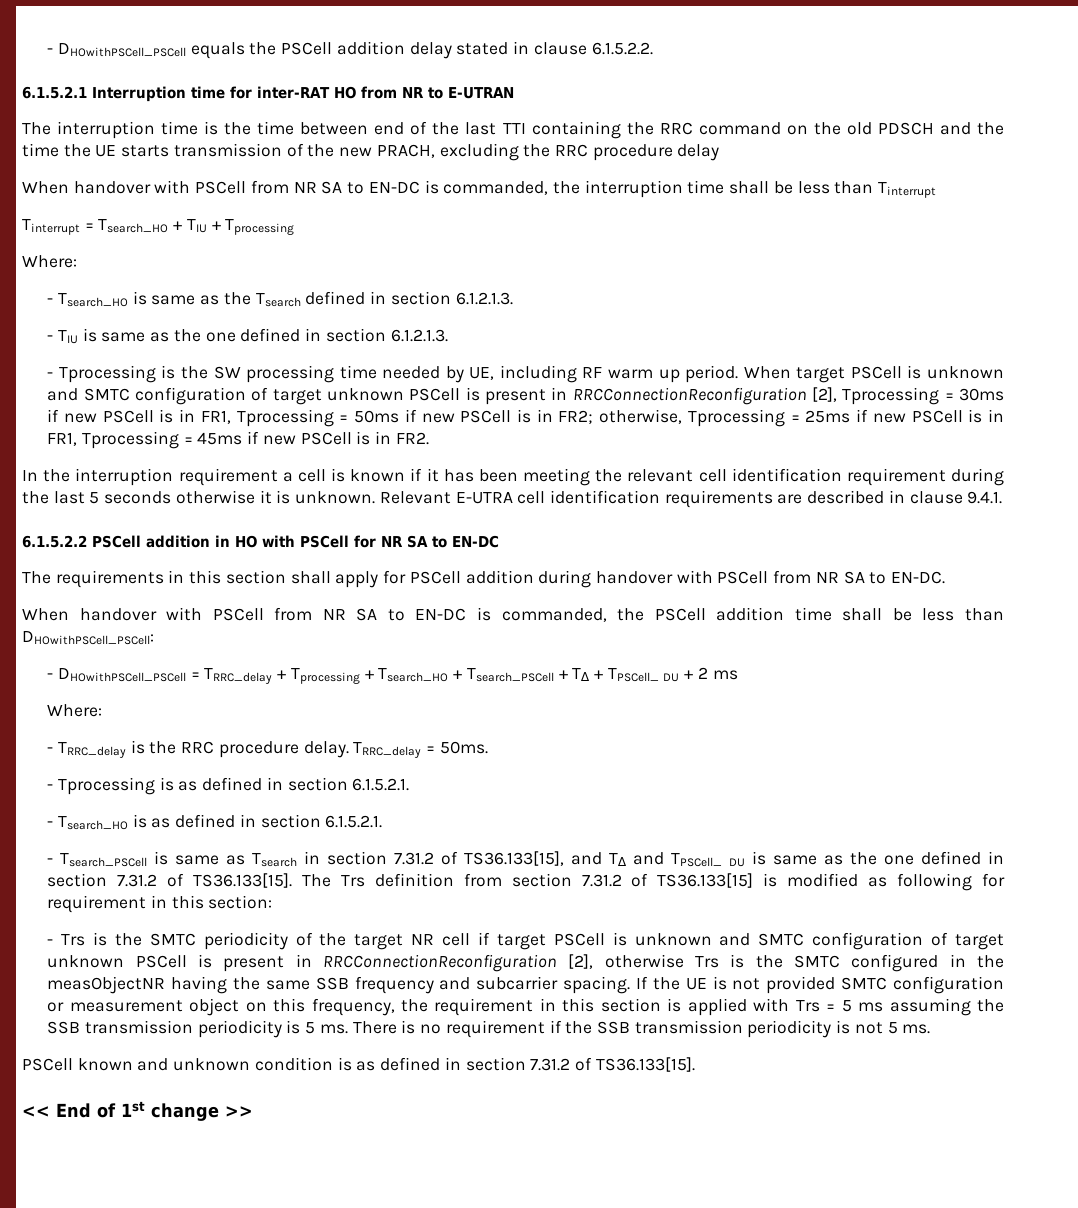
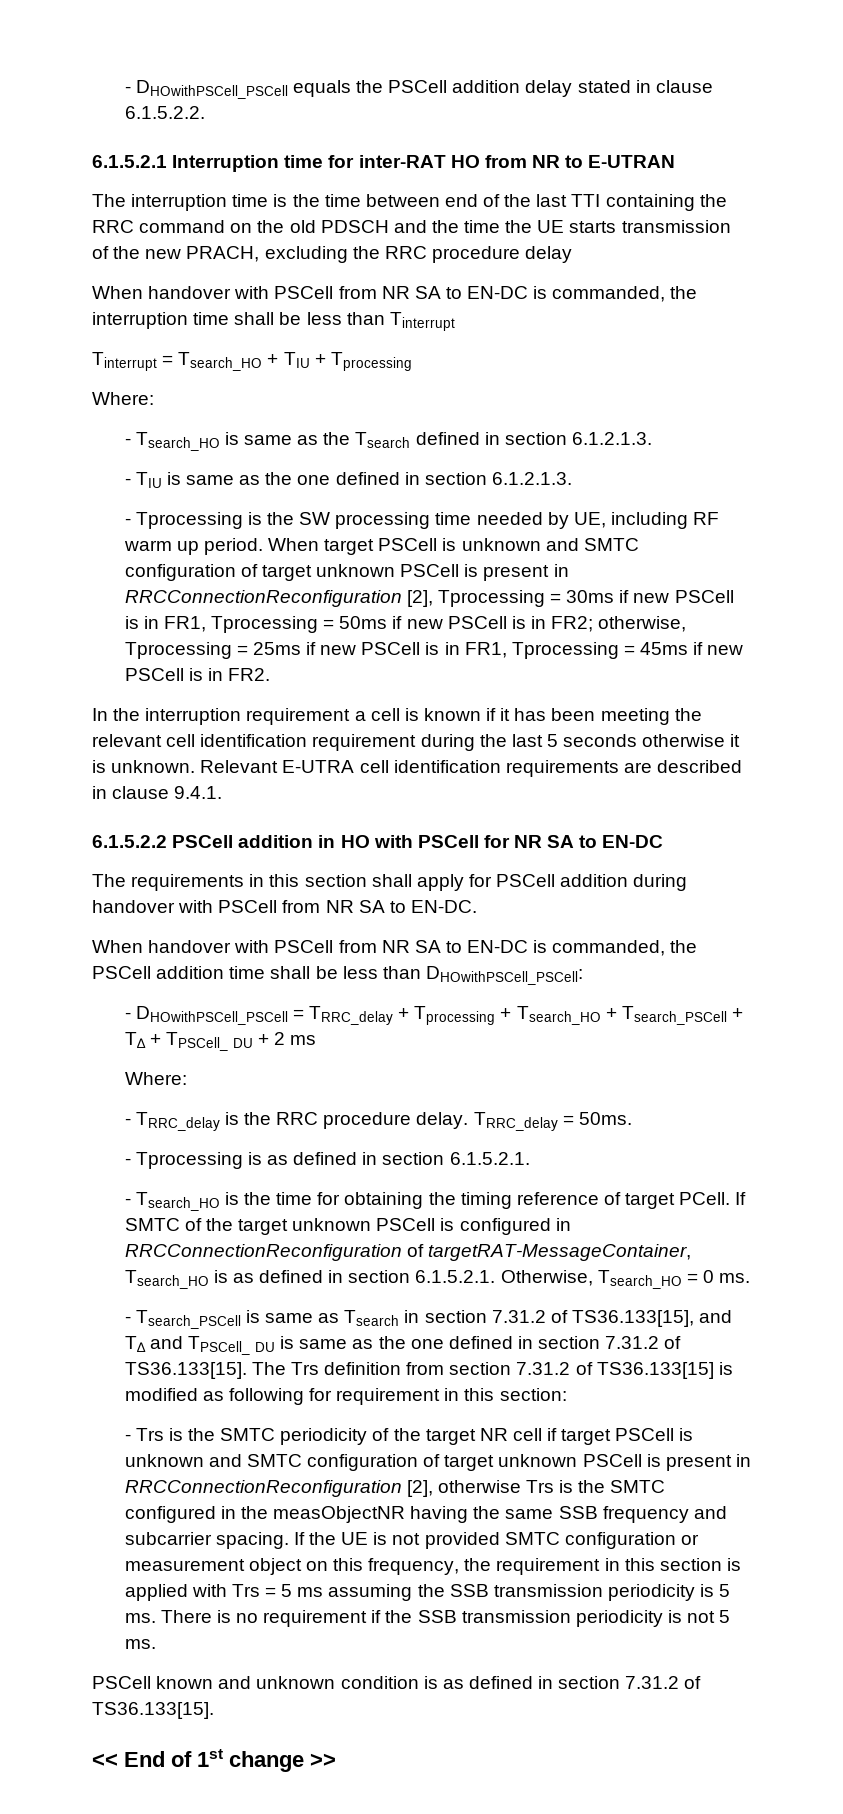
[151,814,383,828] as defined in section 6.1.5.2.1. -> [244,1192,747,1209] [124,1218,571,1235] [124,1244,691,1261] [124,1270,751,1289] the time for obtaining the timing reference of target PCell. If SMTC of the target unknown PSCell is configured in RRCConnectionReconfiguration of targetRAT-MessageContainer, Tsearch_HO is as defined in section 6.1.5.2.1. Otherwise, Tsearch_HO = 0 ms.

